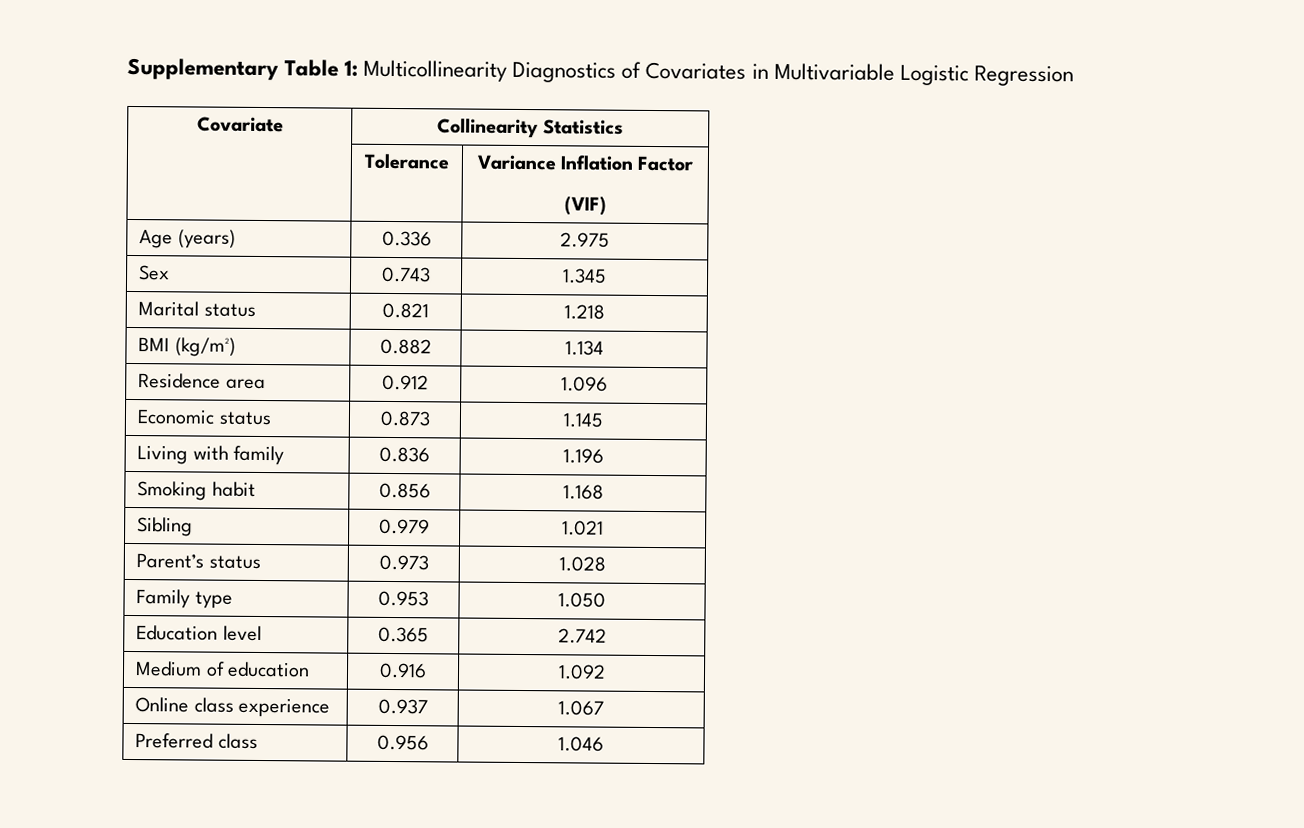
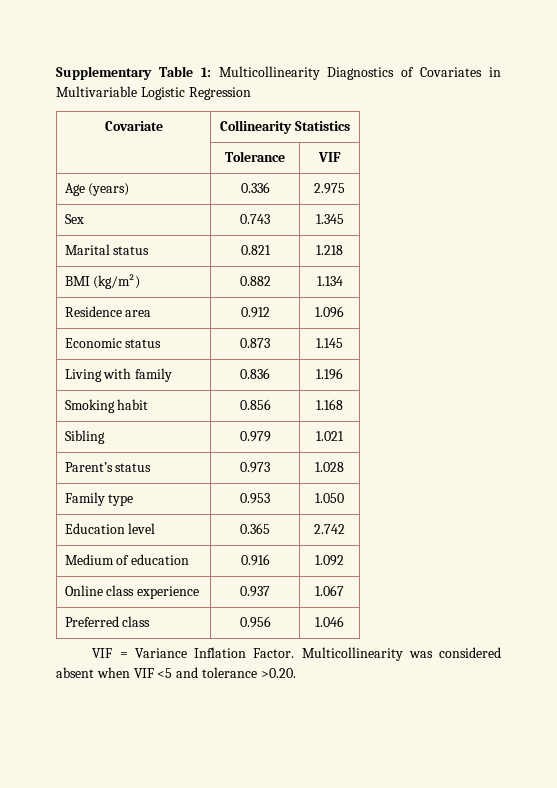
[476,154,694,172] [563,196,607,216] Variance Inflation Factor // (VIF) -> [318,152,341,162] VIF
(604, 744) none -> [92,647,501,661] [56,667,296,678] // VIF = Variance Inflation Factor. Multicollinearity was considered absent when VIF <5 and tolerance >0.20.

